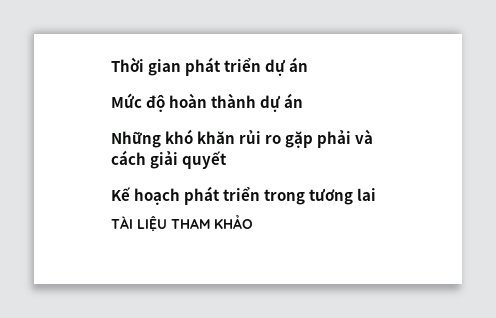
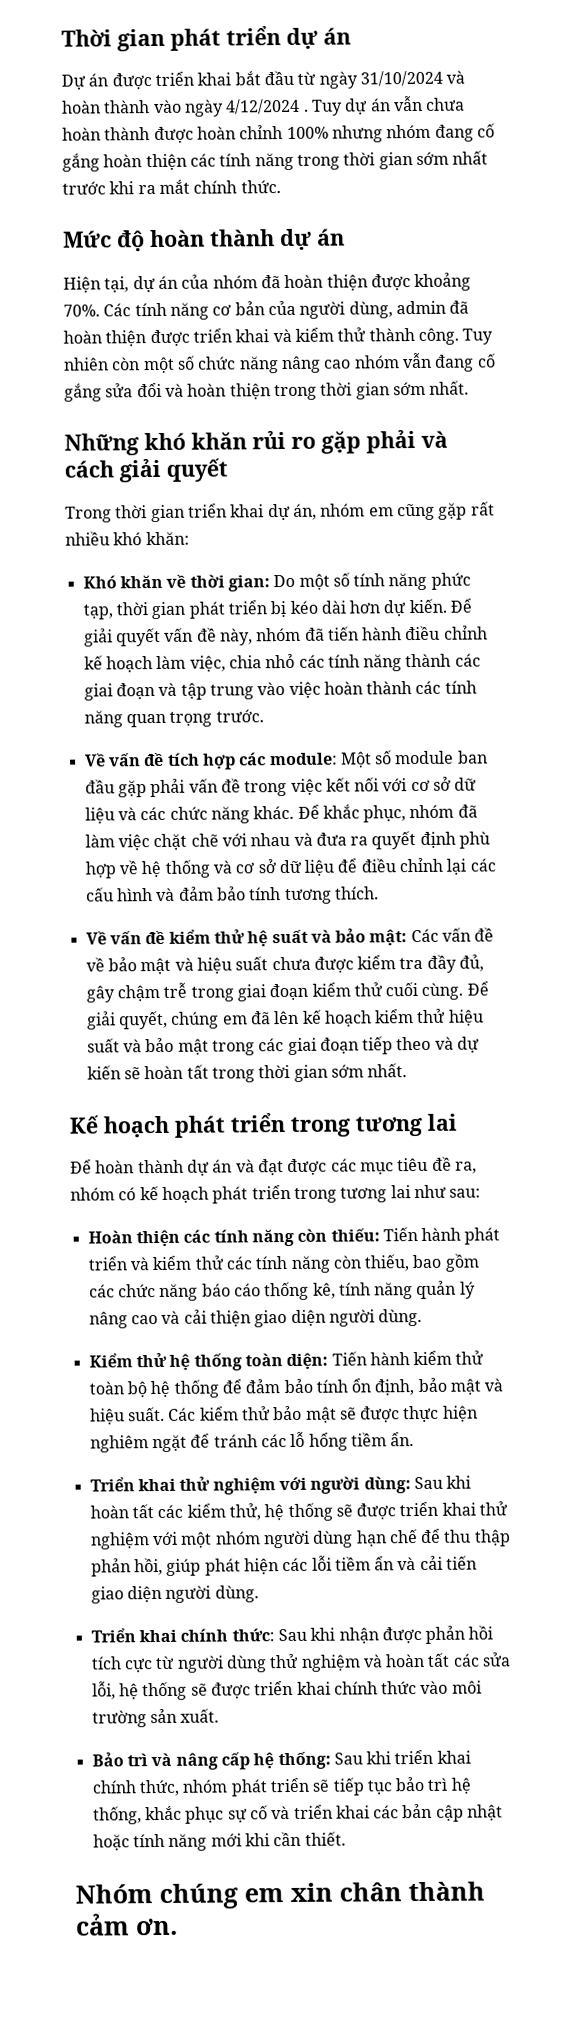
(309, 64) none -> [61,70,466,90] [62,95,466,117] [62,123,495,144] [62,150,489,172] [62,179,281,195] // Dự án được triển khai bắt đầu từ ngày 31/10/2024 và hoàn thành vào ngày 4/12/2024 . Tuy dự án vẫn chưa hoàn thành được hoàn chỉnh 100% nhưng nhóm đang cố gắng hoàn thiện các tính năng trong thời gian sớm nhất trước khi ra mắt chính thức.
(304, 100) none -> [63,272,472,293] [63,300,470,320] [63,327,494,347] [63,352,496,374] [64,380,470,402] // Hiện tại, dự án của nhóm đã hoàn thiện được khoảng 70%. Các tính năng cơ bản của người dùng, admin đã hoàn thiện được triển khai và kiểm thử thành công. Tuy nhiên còn một số chức năng nâng cao nhóm vẫn đang cố gắng sửa đổi và hoàn thiện trong thời gian sớm nhất.
(228, 160) none -> [65,501,495,523] [65,531,190,546] [82,572,471,592] [82,598,473,620] [83,625,488,647] [83,653,481,673] [83,680,477,701] [83,709,264,728] [84,750,488,770] [84,776,478,798] [84,804,478,824] [84,831,491,851] [84,857,496,879] [85,886,379,905] [85,927,495,947] [85,954,485,975] [85,981,489,1003] [86,1008,484,1030] [86,1036,481,1056] [86,1063,408,1083] // Trong thời gian triển khai dự án, nhóm em cũng gặp rất nhiều khó khăn: // Khó khăn về thời gian: Do một số tính năng phức tạp, thời gian phát triển bị kéo dài hơn dự kiến. Để giải quyết vấn đề này, nhóm đã tiến hành điều chỉnh kế hoạch làm việc, chia nhỏ các tính năng thành các giai đoạn và tập trung vào việc hoàn thành các tính năng quan trọng trước. // Về vấn đề tích hợp các module: Một số module ban đầu gặp phải vấn đề trong việc kết nối với cơ sở dữ liệu và các chức năng khác. Để khắc phục, nhóm đã làm việc chặt chẽ với nhau và đưa ra quyết định phù hợp về hệ thống và cơ sở dữ liệu để điều chỉnh lại các cấu hình và đảm bảo tính tương thích. // Về vấn đề kiểm thử hệ suất và bảo mật: Các vấn đề về bảo mật và hiệu suất chưa được kiểm tra đầy đủ, gây chậm trễ trong giai đoạn kiểm thử cuối cùng. Để giải quyết, chúng em đã lên kế hoạch kiểm thử hiệu suất và bảo mật trong các giai đoạn tiếp theo và dự kiến sẽ hoàn tất trong thời gian sớm nhất.
[111,215,253,232] TÀI LIỆU THAM KHẢO -> [70,1156,477,1176] [70,1184,482,1204] [87,1227,501,1247] [87,1253,480,1273] [88,1280,476,1301] [88,1308,423,1329] [88,1350,485,1371] [88,1377,504,1398] [89,1405,478,1425] [89,1431,415,1453] [89,1475,472,1495] [89,1501,509,1522] [90,1528,511,1550] [90,1555,478,1577] [90,1585,259,1604] [90,1625,494,1644] [90,1652,512,1673] [91,1680,482,1701] [91,1708,220,1728] [91,1749,471,1770] [91,1776,472,1797] [92,1803,504,1825] [92,1831,346,1851] [75,1881,485,1910] [75,1913,178,1936] Để hoàn thành dự án và đạt được các mục tiêu đề ra, nhóm có kế hoạch phát triển trong tương lai như sau: // Hoàn thiện các tính năng còn thiếu: Tiến hành phát triển và kiểm thử các tính năng còn thiếu, bao gồm các chức năng báo cáo thống kê, tính năng quản lý nâng cao và cải thiện giao diện người dùng. // Kiểm thử hệ thống toàn diện: Tiến hành kiểm thử toàn bộ hệ thống để đảm bảo tính ổn định, bảo mật và hiệu suất. Các kiểm thử bảo mật sẽ được thực hiện nghiêm ngặt để tránh các lỗ hổng tiềm ẩn. // Triển khai thử nghiệm với người dùng: Sau khi hoàn tất các kiểm thử, hệ thống sẽ được triển khai thử nghiệm với một nhóm người dùng hạn chế để thu thập phản hồi, giúp phát hiện các lỗi tiềm ẩn và cải tiến giao diện người dùng. // Triển khai chính thức: Sau khi nhận được phản hồi tích cực từ người dùng thử nghiệm và hoàn tất các sửa lỗi, hệ thống sẽ được triển khai chính thức vào môi trường sản xuất. // Bảo trì và nâng cấp hệ thống: Sau khi triển khai chính thức, nhóm phát triển sẽ tiếp tục bảo trì hệ thống, khắc phục sự cố và triển khai các bản cập nhật hoặc tính năng mới khi cần thiết. // Nhóm chúng em xin chân thành cảm ơn.

